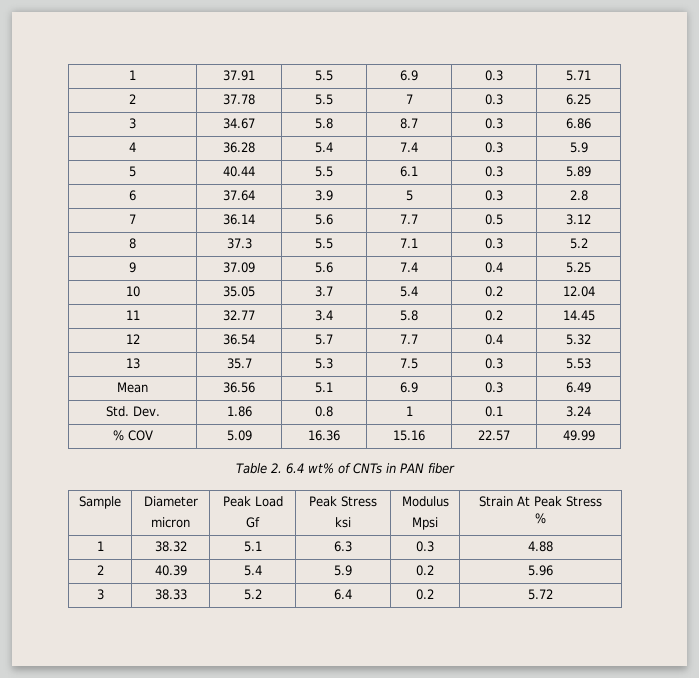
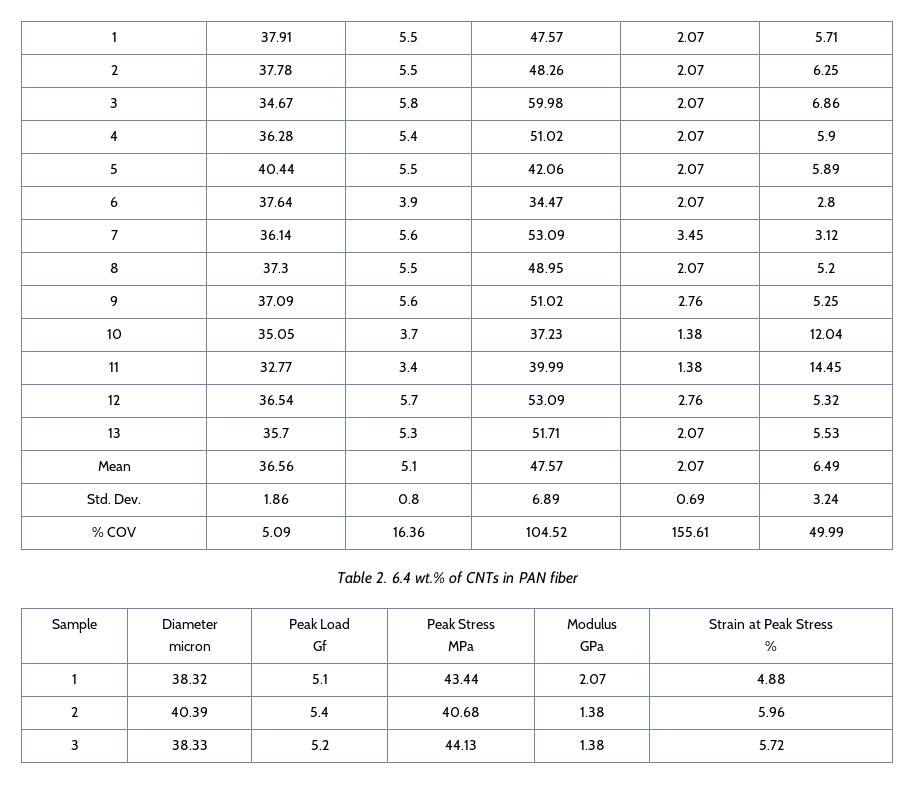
[400,70,418,81] [485,70,503,81] 6.9 | 0.3 -> [529,32,563,42] [676,32,704,42] 47.57 | 2.07
[405,94,413,104] [485,94,503,105] 7 | 0.3 -> [528,65,564,75] [676,65,704,75] 48.26 | 2.07
[400,118,418,129] [485,118,503,129] 8.7 | 0.3 -> [528,98,564,108] [676,98,704,108] 59.98 | 2.07
[400,142,418,152] [485,142,503,153] 7.4 | 0.3 -> [529,131,563,141] [676,131,704,141] 51.02 | 2.07
[400,166,418,177] [485,166,503,177] 6.1 | 0.3 -> [528,164,564,174] [676,164,704,174] 42.06 | 2.07
[405,190,413,201] [485,190,503,201] 5 | 0.3 -> [529,197,563,207] [676,197,704,207] 34.47 | 2.07
[400,214,418,224] [485,214,503,225] 7.7 | 0.5 -> [527,230,565,240] [676,230,704,240] 53.09 | 3.45
[400,238,418,248] [485,238,503,249] 7.1 | 0.3 -> [528,263,564,273] [676,263,704,273] 48.95 | 2.07
[400,262,418,272] [485,262,503,273] 7.4 | 0.4 -> [529,296,563,306] [677,296,703,306] 51.02 | 2.76
[400,286,418,297] [485,286,503,297] 5.4 | 0.2 -> [529,329,563,339] [677,329,703,339] 37.23 | 1.38
[400,310,418,321] [485,310,503,321] 5.8 | 0.2 -> [528,362,564,372] [677,362,703,372] 39.99 | 1.38
[400,334,418,344] [485,334,503,345] 7.7 | 0.4 -> [527,395,565,405] [677,395,703,405] 53.09 | 2.76
[400,358,418,369] [485,358,503,369] 7.5 | 0.3 -> [532,428,560,438] [676,428,704,438] 51.71 | 2.07
[400,382,418,393] [485,382,503,393] 6.9 | 0.3 -> [529,461,563,471] [676,461,704,471] 47.57 | 2.07
[405,406,413,416] [485,406,503,417] 1 | 0.1 -> [532,494,560,504] [675,494,705,504] 6.89 | 0.69
[393,430,425,441] [478,430,510,441] 15.16 | 22.57 -> [525,527,567,537] [671,527,709,537] 104.52 | 155.61
[307,463,334,474] wt% -> [414,572,445,584] wt.%
[335,517,351,528] ksi -> [448,641,474,651] MPa
[412,517,438,530] Mpsi -> [580,641,604,651] GPa
[517,496,530,506] At -> [748,620,761,629] at
[334,541,352,552] [416,541,434,552] 6.3 | 0.3 -> [443,674,479,684] [578,674,606,684] 43.44 | 2.07
[334,565,352,576] [416,565,434,576] 5.9 | 0.2 -> [442,707,480,717] [579,707,605,717] 40.68 | 1.38
[334,589,352,600] [416,589,434,600] 6.4 | 0.2 -> [445,740,477,750] [579,740,605,750] 44.13 | 1.38

